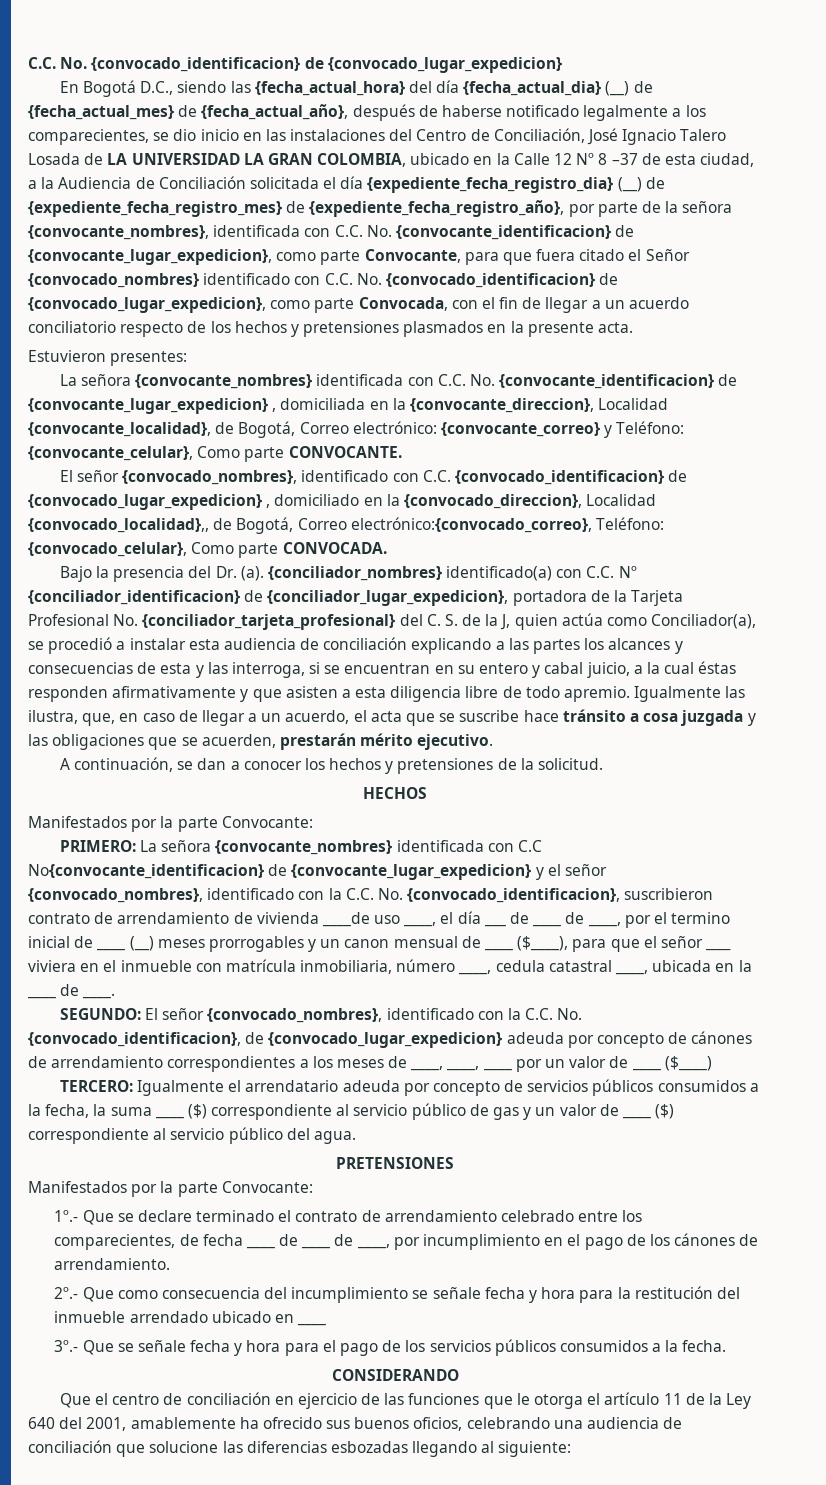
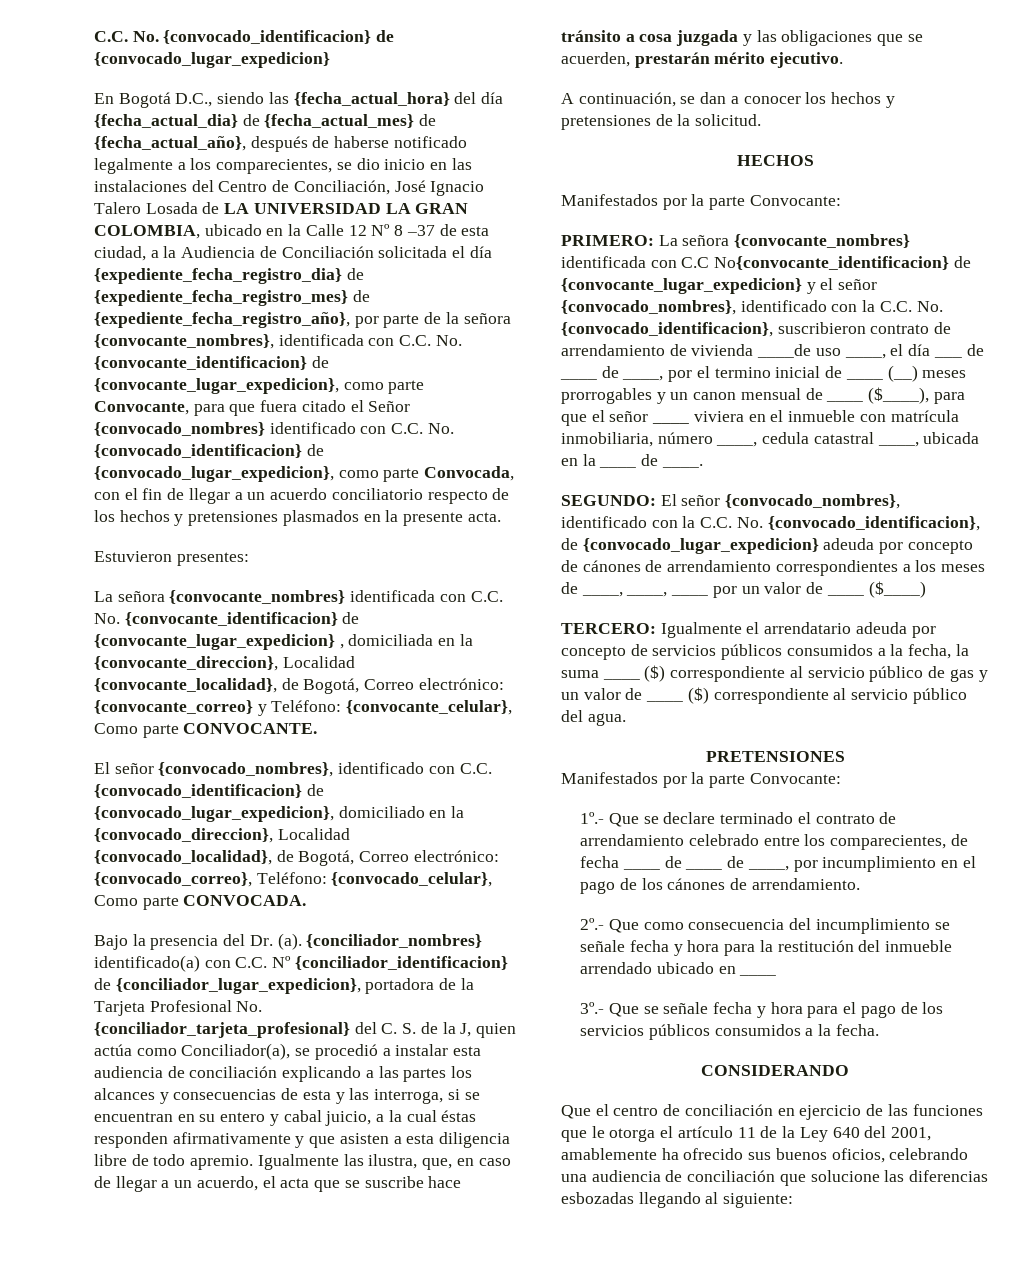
[605,81,630,96] (__) -> (238, 121) none
[617,177,642,192] (__) -> (342, 276) none
[28,494,271,510] {convocado_lugar_expedicion} , -> [94,806,334,822] {convocado_lugar_expedicion},
[28,517,592,534] {convocado_localidad},, de Bogotá, Correo electrónico:{convocado_correo}, -> [94,850,499,866] [94,872,252,887] {convocado_localidad}, de Bogotá, Correo electrónico: {convocado_correo},

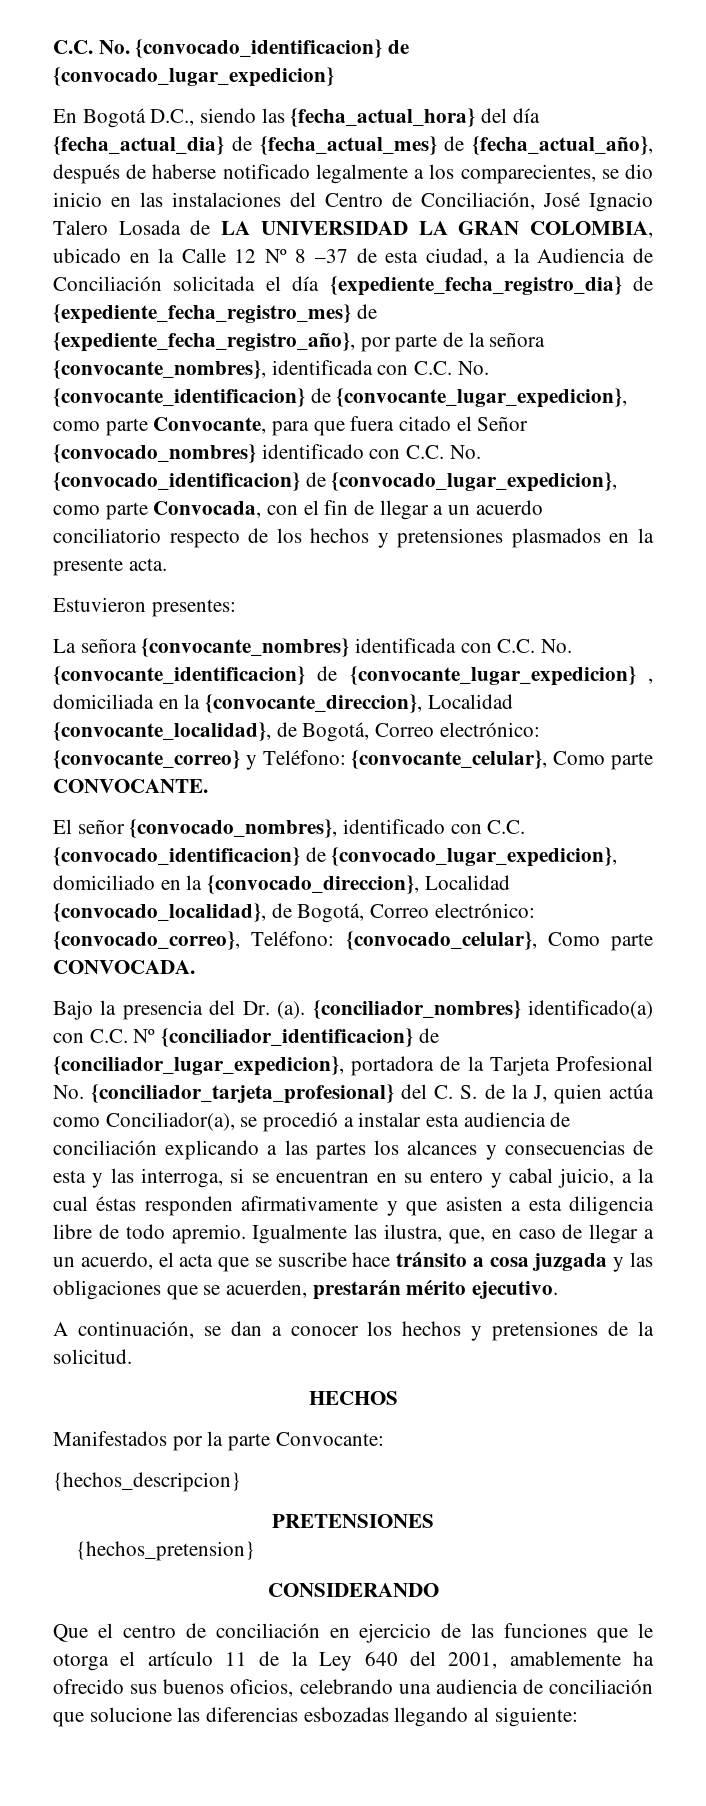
[561,234,911,248] [561,256,971,270] [561,278,878,294] [561,300,943,315] [561,322,952,337] [561,344,931,359] [933,356,962,358] [966,344,984,356] [560,378,597,380] [601,366,843,382] [845,365,967,382] [561,388,823,404] [826,387,965,404] [561,410,649,426] [652,422,690,424] [693,410,959,422] [561,432,980,447] [561,454,596,466] [599,466,637,468] [641,454,703,468] [561,494,901,509] [561,516,980,531] [561,538,973,554] [561,560,986,576] [561,582,824,598] [826,581,926,598] [561,622,936,638] [561,644,969,660] [561,670,599,678] [602,665,988,682] [561,688,643,700] [646,687,967,704] [561,710,626,726] [705,751,845,762] [561,772,841,788] [580,812,897,827] [580,834,968,850] [580,856,620,868] [623,868,661,870] [664,856,682,868] [685,868,723,870] [727,856,976,872] [580,878,860,894] [580,918,950,934] [580,940,953,956] [580,962,736,974] [739,974,777,976] [580,1002,944,1018] [580,1024,879,1040] PRIMERO: La señora {convocante_nombres} identificada con C.C No{convocante_identificacion} de {convocante_lugar_expedicion} y el señor {convocado_nombres}, identificado con la C.C. No. {convocado_identificacion}, suscribieron contrato de arrendamiento de vivienda ____de uso ____, el día ___ de ____ de ____, por el termino inicial de ____ (__) meses prorrogables y un canon mensual de ____ ($____), para que el señor ____ viviera en el inmueble con matrícula inmobiliaria, número ____, cedula catastral ____, ubicada en la ____ de ____. // SEGUNDO: El señor {convocado_nombres}, identificado con la C.C. No. {convocado_identificacion}, de {convocado_lugar_expedicion} adeuda por concepto de cánones de arrendamiento correspondientes a los meses de ____, ____, ____ por un valor de ____ ($____) // TERCERO: Igualmente el arrendatario adeuda por concepto de servicios públicos consumidos a la fecha, la suma ____ ($) correspondiente al servicio público de gas y un valor de ____ ($) correspondiente al servicio público del agua. // PRETENSIONES // Manifestados por la parte Convocante: // 1º.- Que se declare terminado el contrato de arrendamiento celebrado entre los comparecientes, de fecha ____ de ____ de ____, por incumplimiento en el pago de los cánones de arrendamiento. // 2º.- Que como consecuencia del incumplimiento se señale fecha y hora para la restitución del inmueble arrendado ubicado en ____ // 3º.- Que se señale fecha y hora para el pago de los servicios públicos consumidos a la fecha. -> [53,1472,241,1492] [272,1514,434,1528] [76,1541,256,1561] {hechos_descripcion} // PRETENSIONES // {hechos_pretension}

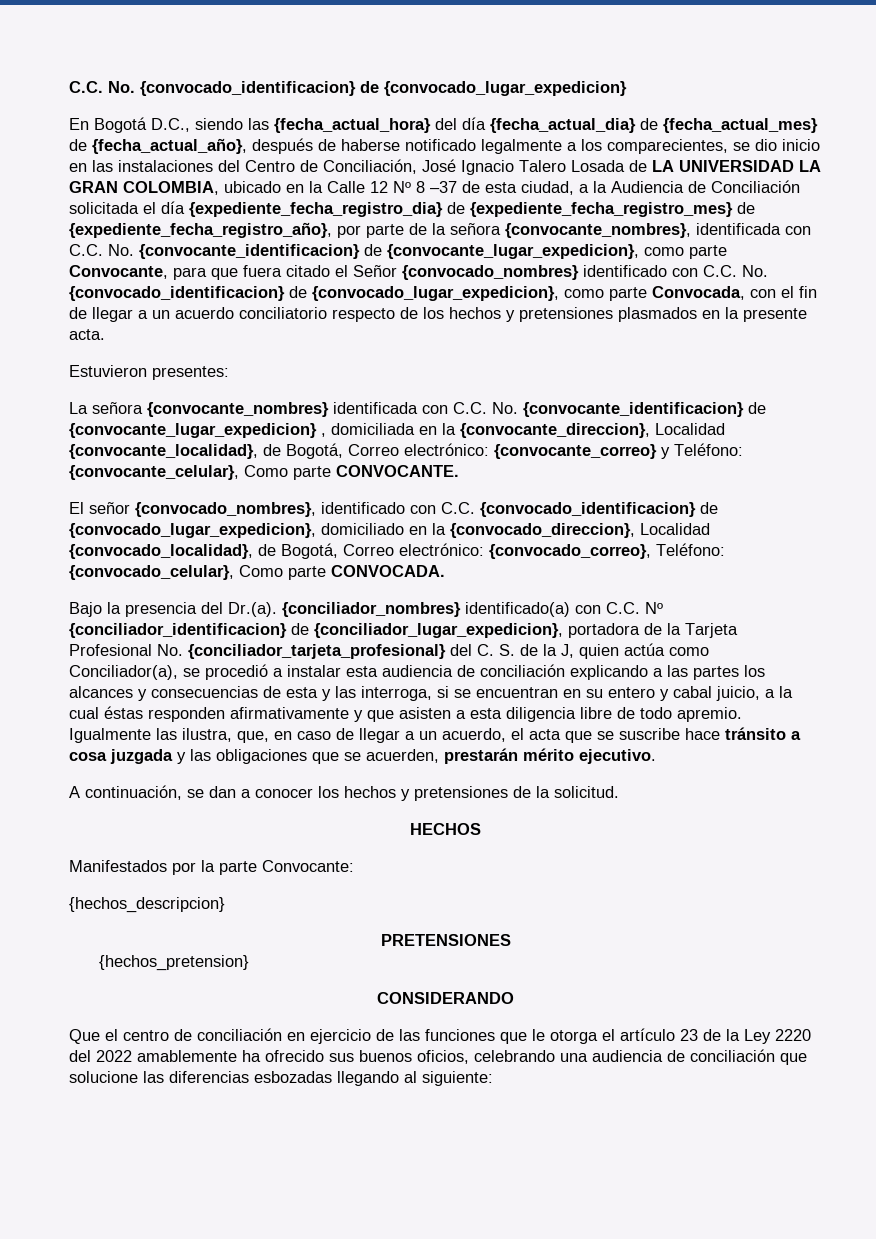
[242,1001,306,1019] Dr. (a). -> [228,602,277,617] Dr.(a).
[225,1652,248,1666] 11 -> [680,1029,698,1041] 23
[364,1651,498,1669] 640 del 2001, -> [775,1029,811,1041] [69,1050,132,1062] 2220 del 2022

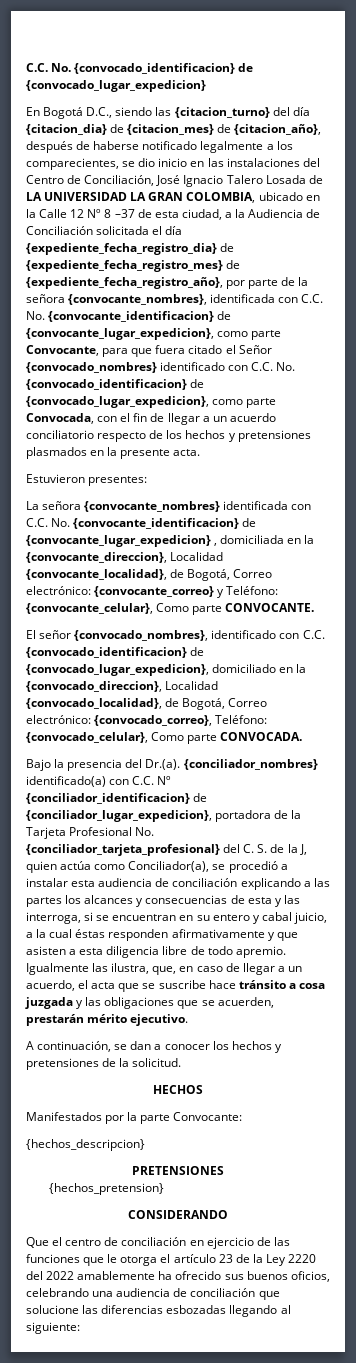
[274,118,431,133] {fecha_actual_hora} -> [174,107,270,118] {citacion_turno}
[490,118,818,133] [69,138,247,154] {fecha_actual_dia} de {fecha_actual_mes} de {fecha_actual_año}, -> [26,124,322,135] {citacion_dia} de {citacion_mes} de {citacion_año},

